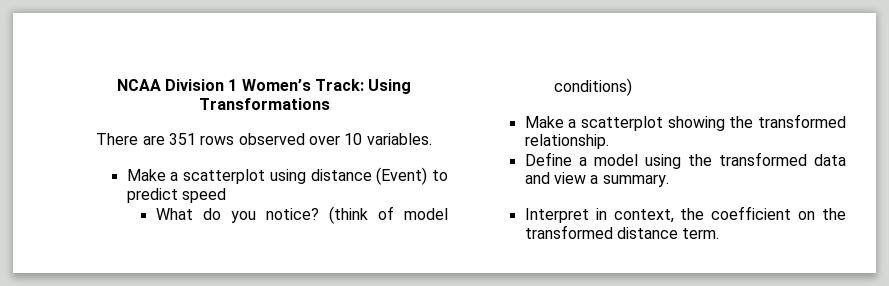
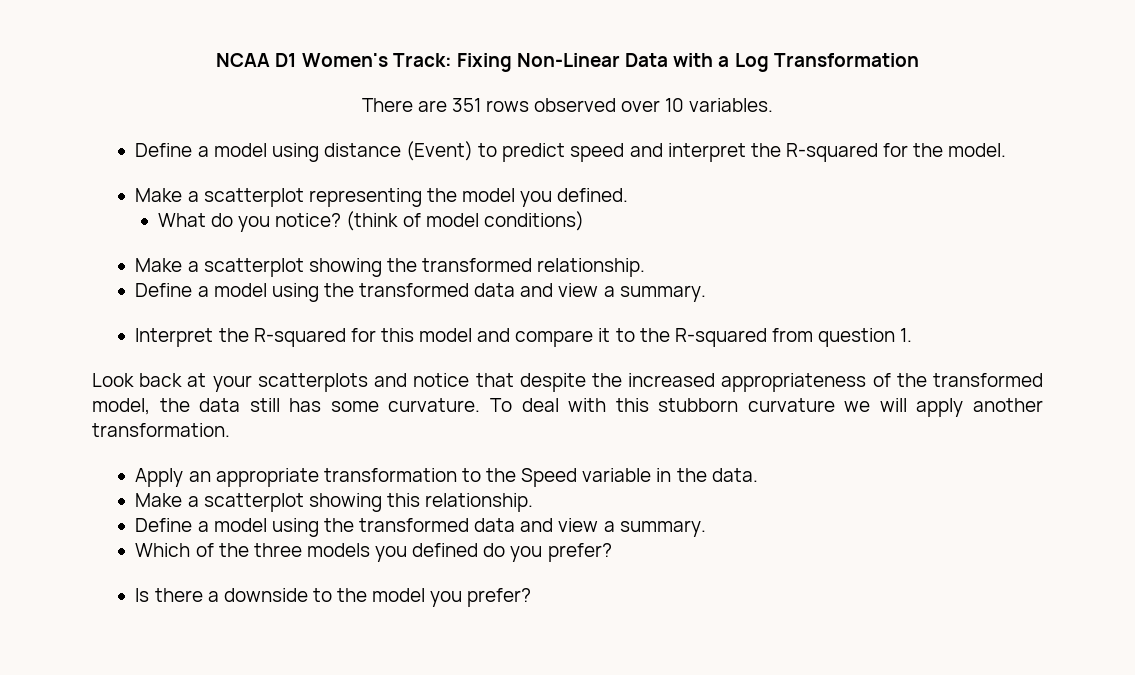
[165,79,412,94] [198,98,330,110] Division 1 Women’s Track: Using Transformations -> [275,53,919,72] D1 Women's Track: Fixing Non-Linear Data with a Log Transformation
[126,169,266,184] Make a scatterplot -> [135,143,267,157] Define a model
(227, 195) none -> [629,143,1007,162] [135,188,629,207] and interpret the R-squared for the model. // Make a scatterplot representing the model you defined.
[595,206,846,223] [524,225,720,239] in context, the coefficient on the transformed distance term. -> [218,328,913,347] [92,373,1043,392] [92,398,1043,417] [92,423,230,437] [135,468,758,487] [135,493,534,512] [135,518,706,537] [135,543,612,562] [135,588,532,607] the R-squared for this model and compare it to the R-squared from question 1. // Look back at your scatterplots and notice that despite the increased appropriateness of the transformed model, the data still has some curvature. To deal with this stubborn curvature we will apply another transformation. // Apply an appropriate transformation to the Speed variable in the data. // Make a scatterplot showing this relationship. // Define a model using the transformed data and view a summary. // Which of the three models you defined do you prefer? // Is there a downside to the model you prefer?

